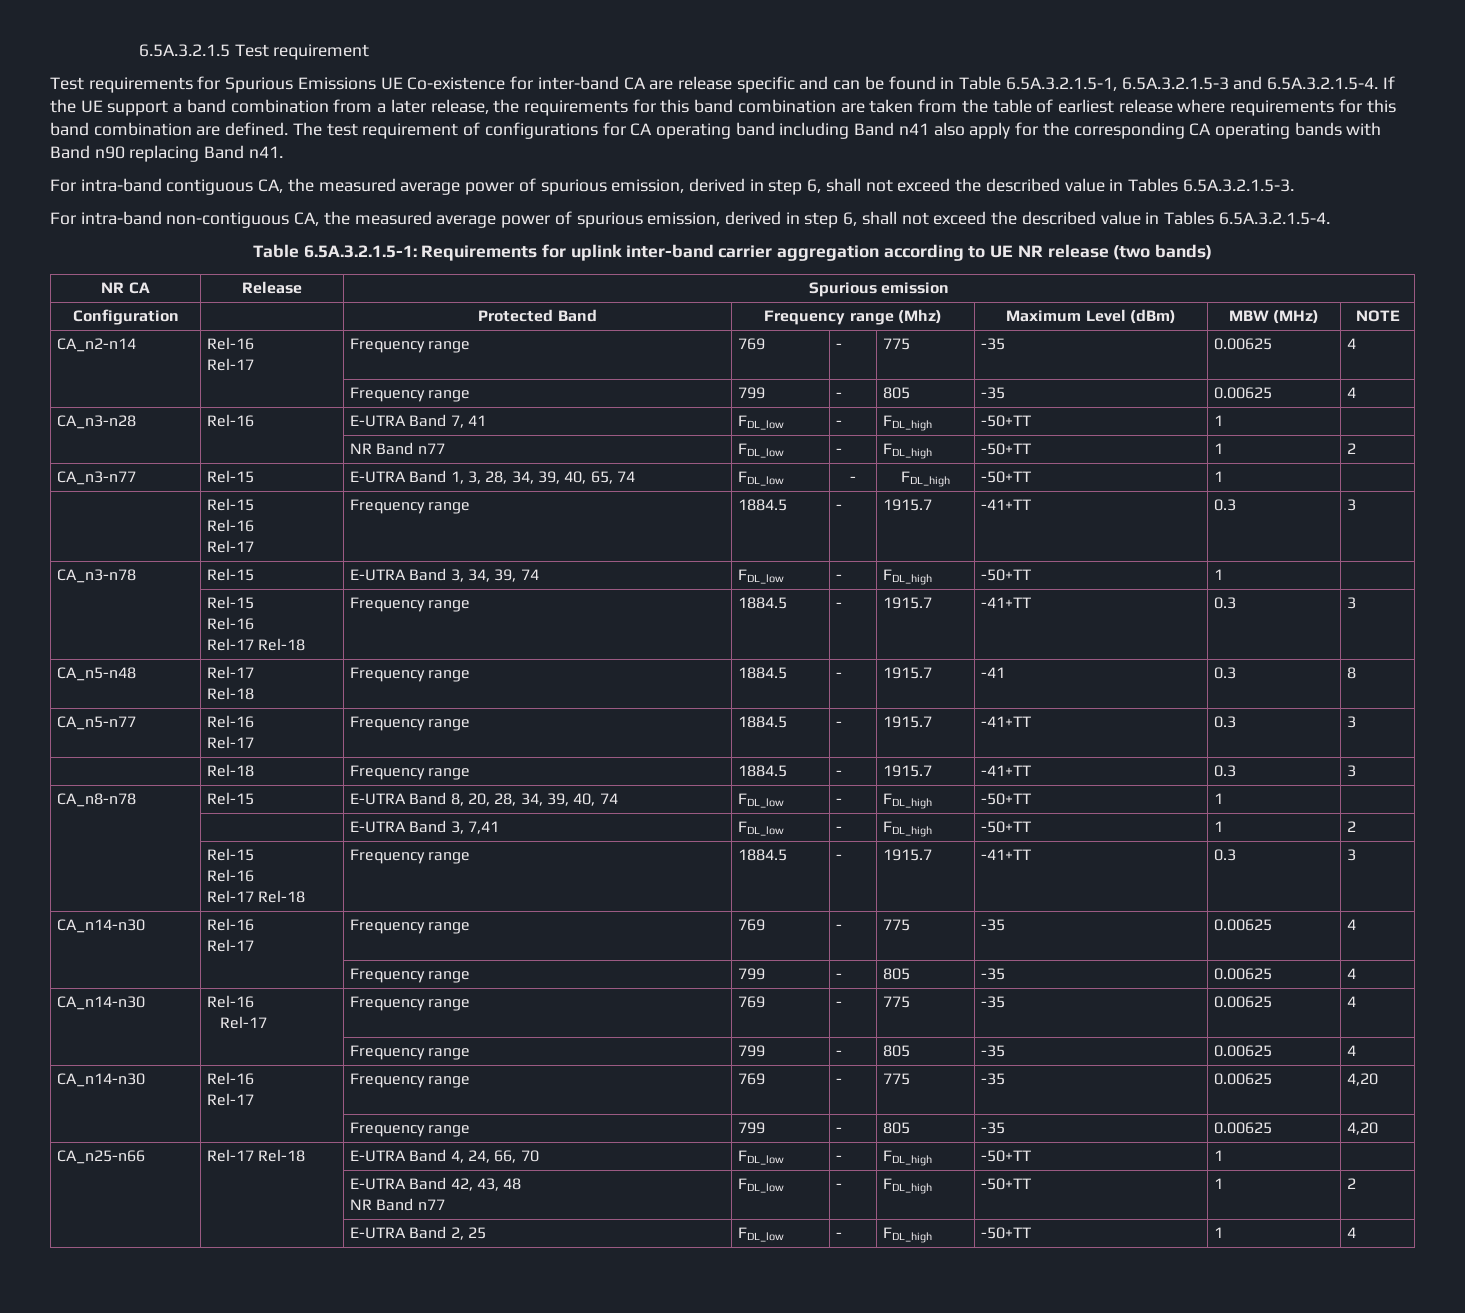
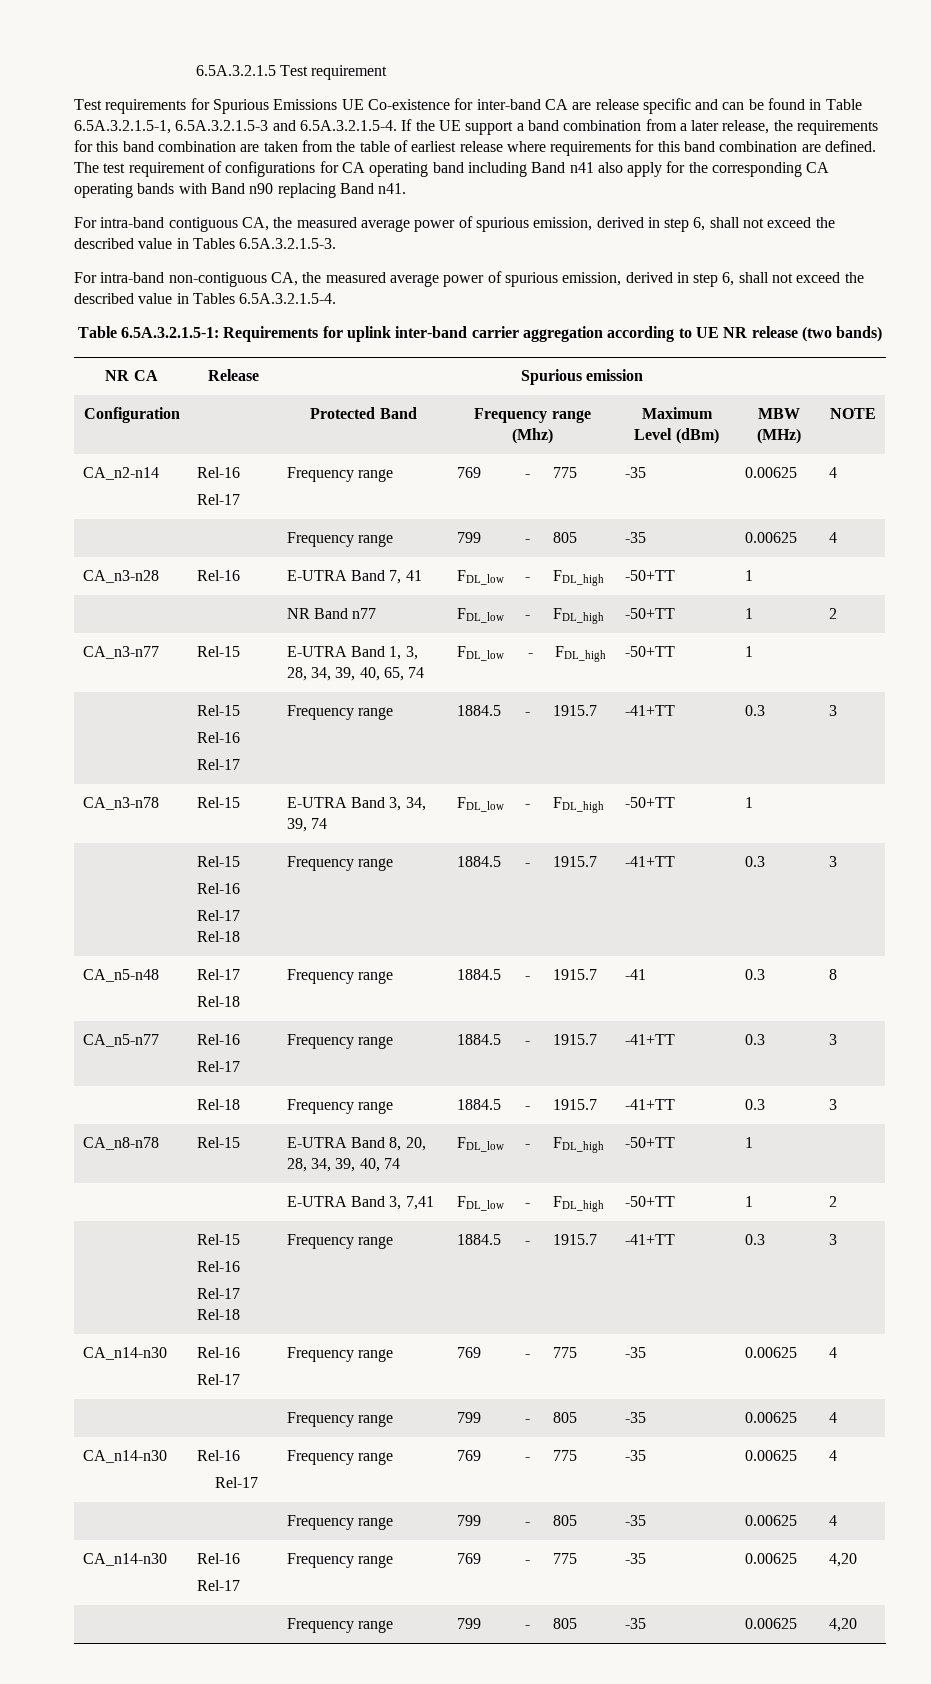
[57,1150,146,1164] [207,1149,306,1162] [350,1149,539,1163] [738,1150,785,1165] [836,1155,843,1161] [883,1150,933,1166] [981,1150,1032,1162] [1214,1150,1224,1161] [350,1177,522,1191] [350,1198,445,1211] [738,1178,785,1193] [836,1183,843,1189] [883,1178,933,1194] [981,1178,1032,1190] [1214,1178,1224,1189] [1347,1178,1357,1189] [350,1226,487,1240] [738,1227,785,1242] [836,1232,843,1238] [883,1227,933,1243] [981,1227,1032,1239] [1214,1227,1224,1238] [1347,1227,1357,1238] // CA_n25-n66 | Rel-17 Rel-18 | E-UTRA Band 4, 24, 66, 70 | FDL_low | - | FDL_high | -50+TT | 1 | // | | E-UTRA Band 42, 43, 48 // NR Band n77 | FDL_low | - | FDL_high | -50+TT | 1 | 2 // | | E-UTRA Band 2, 25 | FDL_low | - | FDL_high | -50+TT | 1 | 4 -> (857, 1625) none

